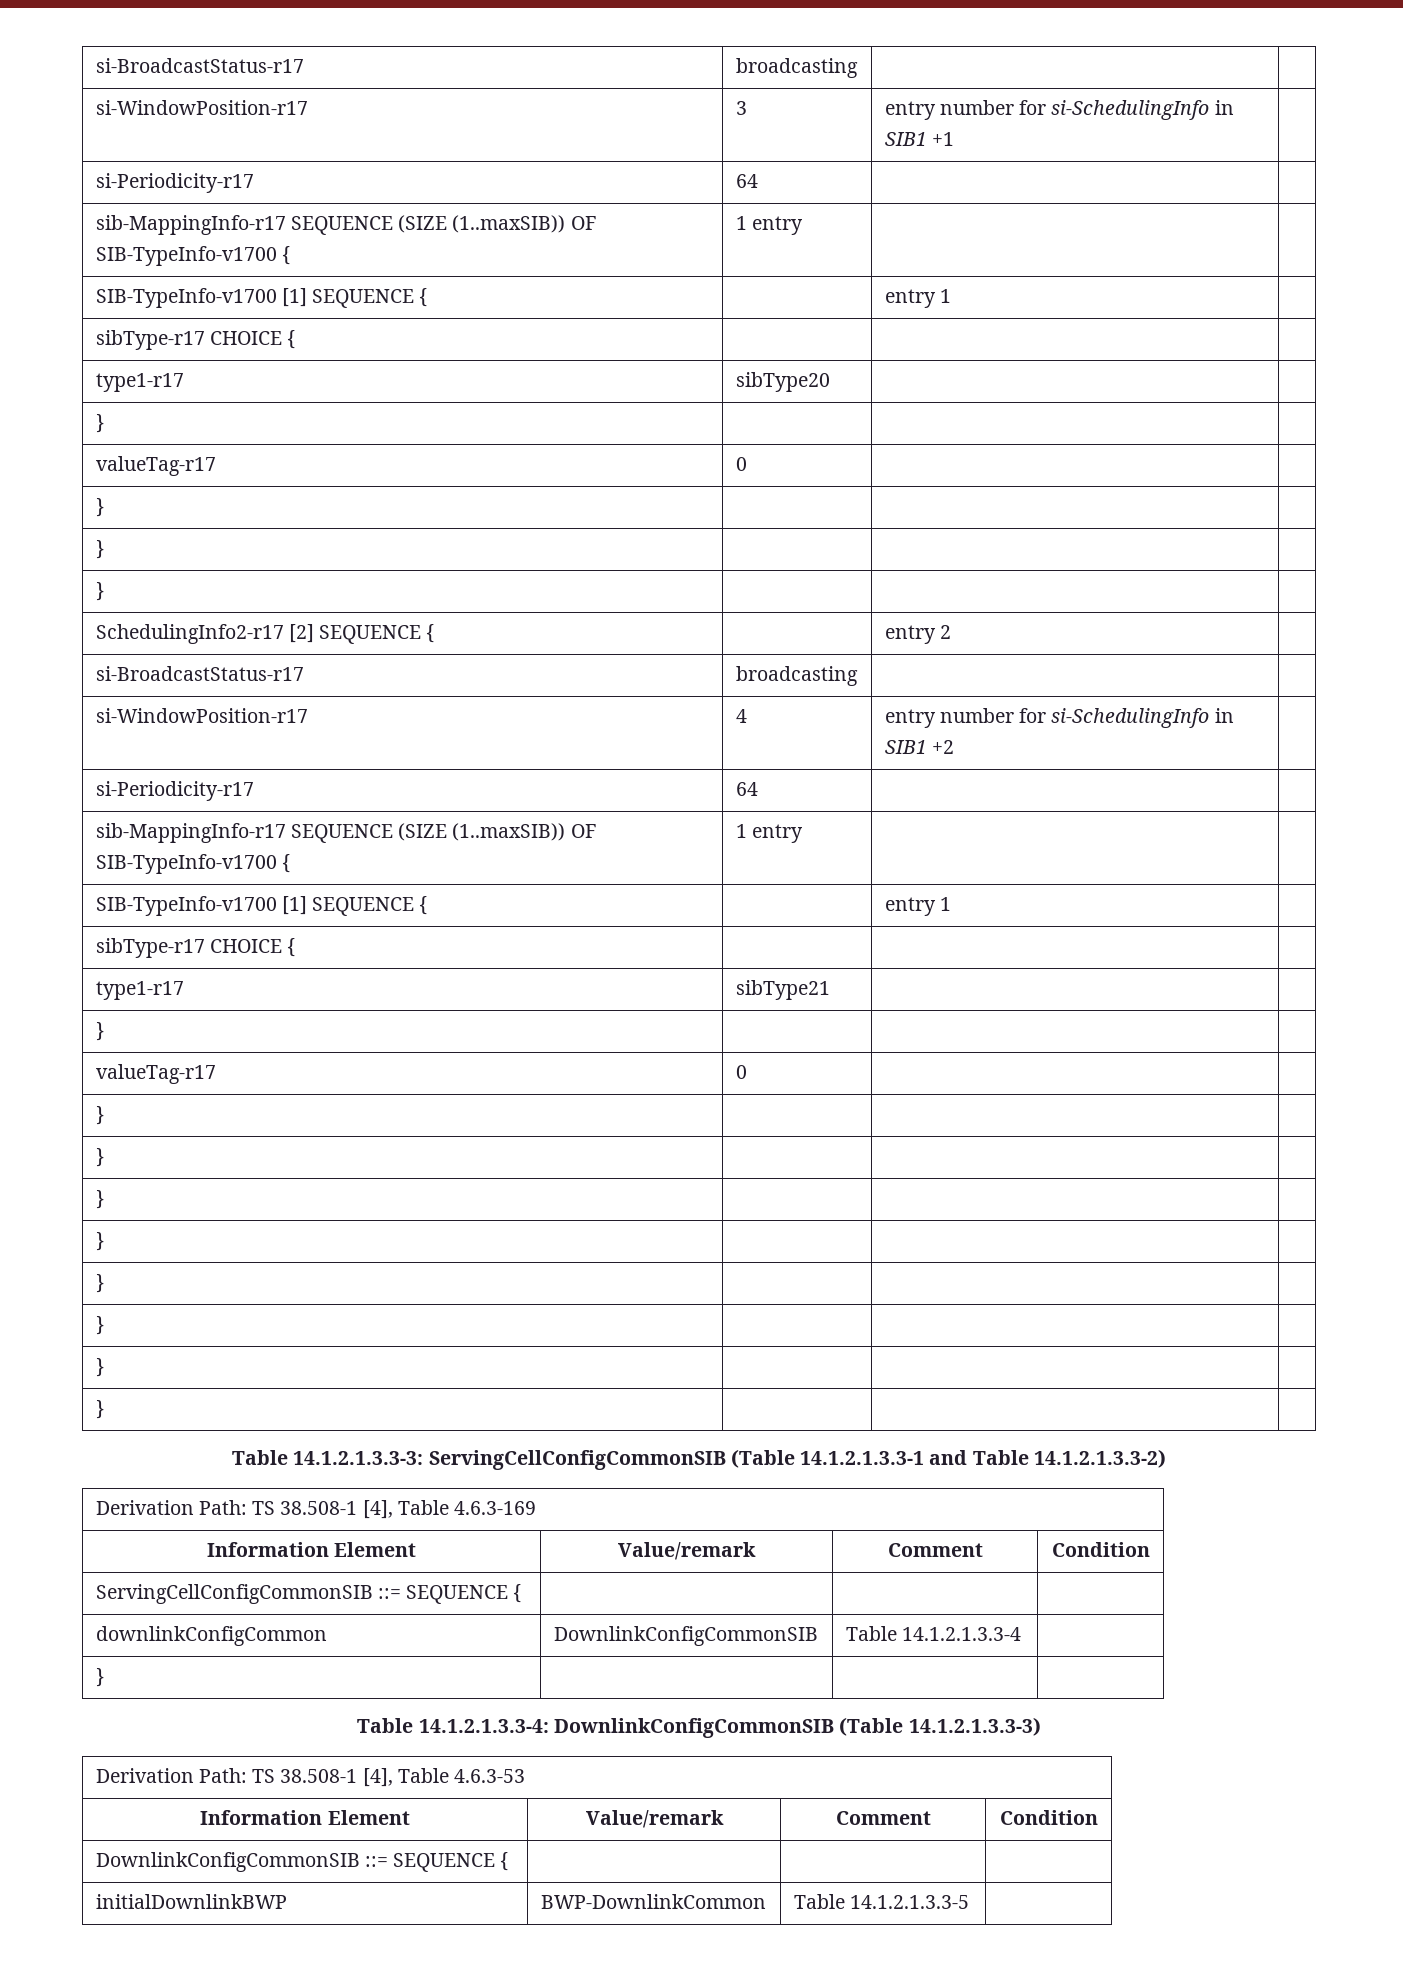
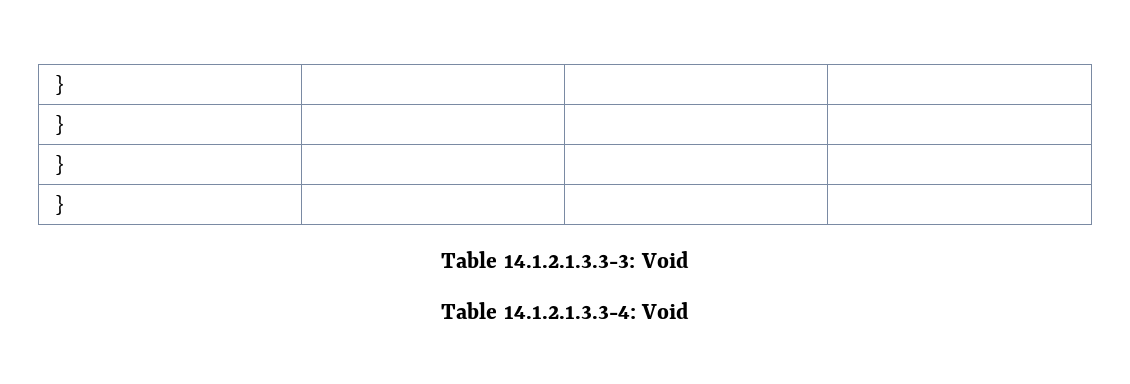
[95,58,304,73] [735,58,858,78] [95,100,308,115] [735,101,747,115] [884,100,1234,120] [884,132,954,146] [95,173,254,193] [735,174,758,188] [95,215,597,235] [95,246,290,266] [735,216,803,235] [95,288,428,308] [884,289,951,308] [95,330,296,350] [95,373,184,392] [735,372,830,392] [95,414,104,433] [95,456,216,476] [735,457,747,471] [95,498,104,517] [95,540,104,559] [95,582,104,601] [95,624,435,644] [884,625,951,644] [95,666,304,681] [735,666,858,686] [95,708,308,723] [735,709,747,723] [884,708,1234,728] [884,740,954,754] [95,781,254,801] [735,782,758,796] [95,823,597,843] [95,854,290,874] [735,824,803,843] [95,896,428,916] [884,897,951,916] [95,938,296,958] [95,981,184,1000] [735,980,830,1000] [95,1022,104,1041] [95,1064,216,1084] [735,1065,747,1079] [95,1106,104,1125] [95,1148,104,1167] [95,1190,104,1209] [95,1232,104,1251] si-BroadcastStatus-r17 | broadcasting | | // si-WindowPosition-r17 | 3 | entry number for si-SchedulingInfo in SIB1 +1 | // si-Periodicity-r17 | 64 | | // sib-MappingInfo-r17 SEQUENCE (SIZE (1..maxSIB)) OF SIB-TypeInfo-v1700 { | 1 entry | | // SIB-TypeInfo-v1700 [1] SEQUENCE { | | entry 1 | // sibType-r17 CHOICE { | | | // type1-r17 | sibType20 | | // } | | | // valueTag-r17 | 0 | | // } | | | // } | | | // } | | | // SchedulingInfo2-r17 [2] SEQUENCE { | | entry 2 | // si-BroadcastStatus-r17 | broadcasting | | // si-WindowPosition-r17 | 4 | entry number for si-SchedulingInfo in SIB1 +2 | // si-Periodicity-r17 | 64 | | // sib-MappingInfo-r17 SEQUENCE (SIZE (1..maxSIB)) OF SIB-TypeInfo-v1700 { | 1 entry | | // SIB-TypeInfo-v1700 [1] SEQUENCE { | | entry 1 | // sibType-r17 CHOICE { | | | // type1-r17 | sibType21 | | // } | | | // valueTag-r17 | 0 | | // } | | | // } | | | // } | | | // } | | | // -> (56, 85) none
[428,1449,1166,1470] [95,1500,537,1519] [206,1542,417,1557] [618,1542,756,1560] [887,1543,983,1557] [1051,1542,1150,1557] [95,1584,522,1604] [95,1626,327,1646] [553,1626,818,1646] [845,1626,1021,1641] [95,1668,104,1687] [357,1717,1041,1738] [95,1768,526,1787] [200,1810,410,1825] [585,1810,724,1828] [835,1811,931,1825] [999,1810,1098,1825] [95,1852,509,1872] [95,1894,287,1909] [540,1894,766,1909] [793,1894,969,1909] ServingCellConfigCommonSIB (Table 14.1.2.1.3.3-1 and Table 14.1.2.1.3.3-2) // Derivation Path: TS 38.508-1 [4], Table 4.6.3-169 // Information Element | Value/remark | Comment | Condition // ServingCellConfigCommonSIB ::= SEQUENCE { | | | // downlinkConfigCommon | DownlinkConfigCommonSIB | Table 14.1.2.1.3.3-4 | // } | | | // Table 14.1.2.1.3.3-4: DownlinkConfigCommonSIB (Table 14.1.2.1.3.3-3) // Derivation Path: TS 38.508-1 [4], Table 4.6.3-53 // Information Element | Value/remark | Comment | Condition // DownlinkConfigCommonSIB ::= SEQUENCE { | | | // initialDownlinkBWP | BWP-DownlinkCommon | Table 14.1.2.1.3.3-5 | -> [640,251,689,268] [440,302,690,319] Void // Table 14.1.2.1.3.3-4: Void

